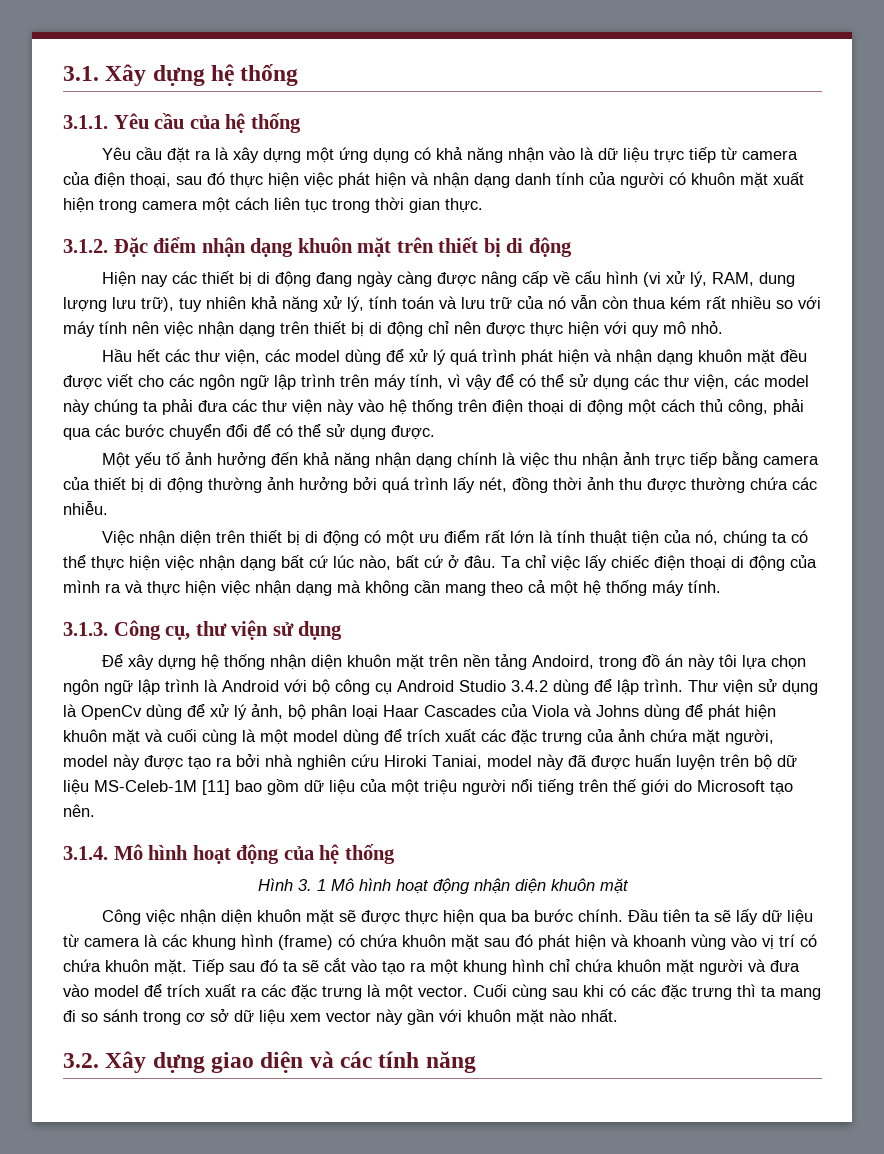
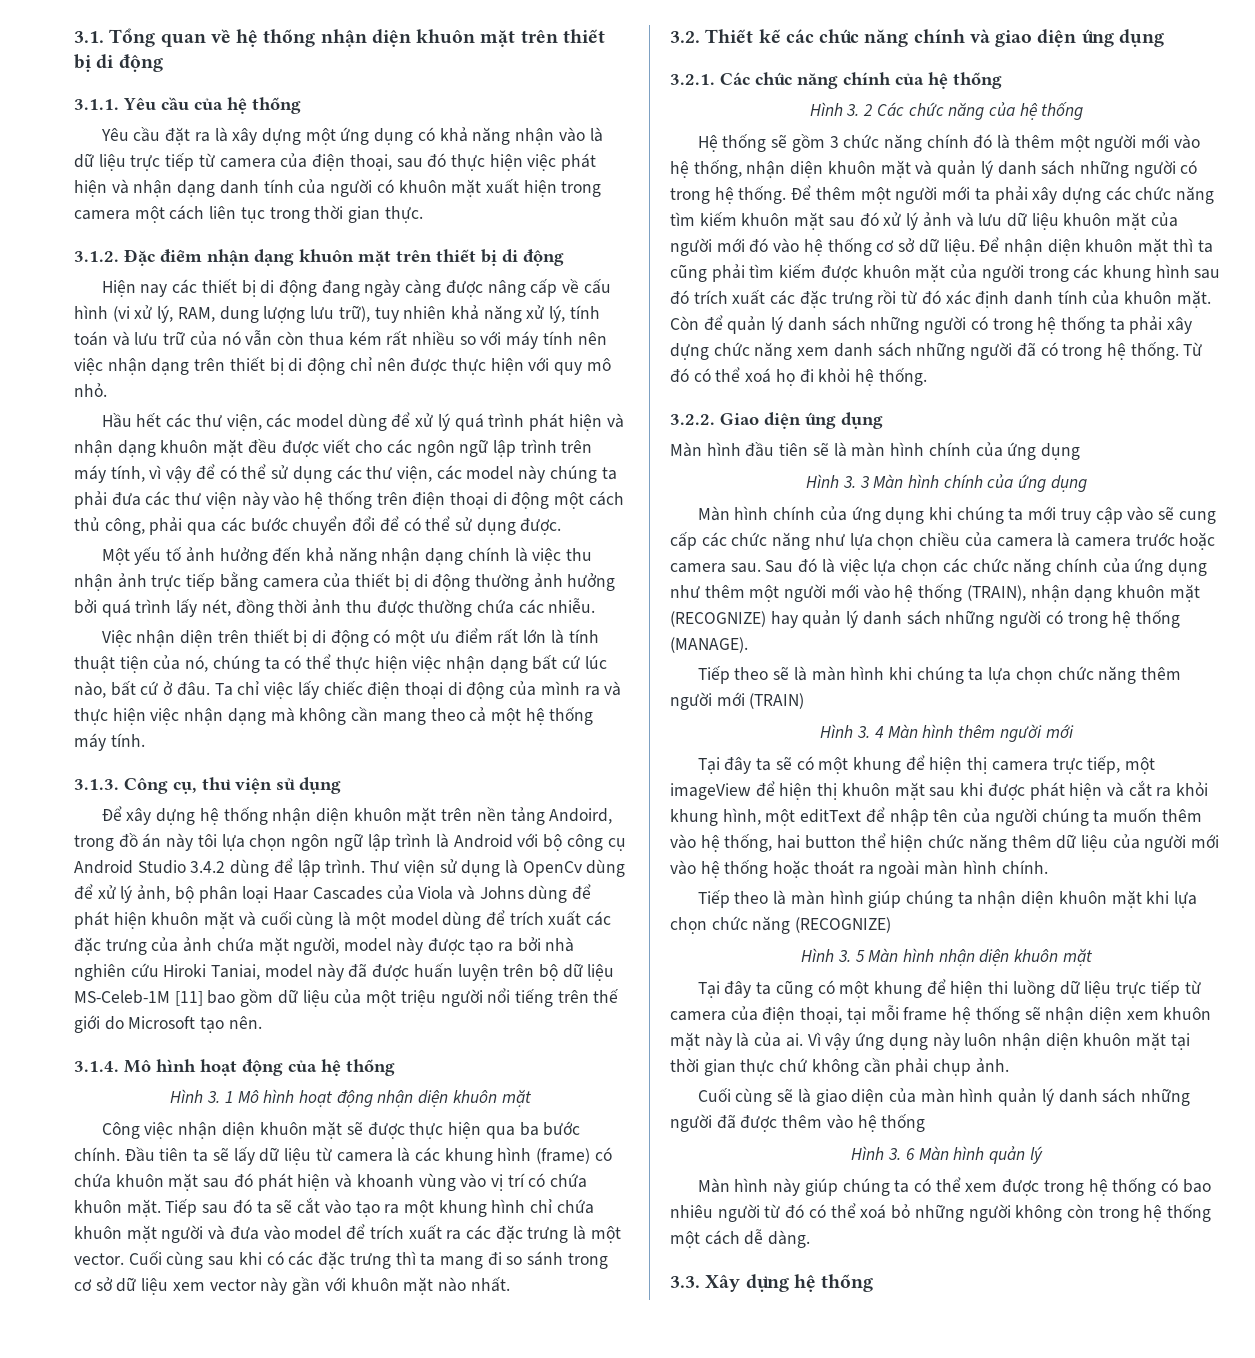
[105,64,299,86] Xây dựng hệ thống -> [109,28,605,47] [74,54,163,72] Tổng quan về hệ thống nhận diện khuôn mặt trên thiết bị di động
[105,1051,476,1073] Xây dựng giao diện và các tính năng -> [705,29,1164,47] [670,72,1002,89] [809,102,1084,120] [697,134,1200,152] [670,160,1198,178] [670,185,1215,204] [670,212,1178,230] [670,237,1213,256] [670,264,1221,282] [670,290,1211,308] [670,315,1193,334] [670,342,1203,360] [670,367,927,386] [670,412,883,429] [670,442,1080,460] [806,474,1087,492] [697,506,1216,524] [670,532,1216,550] [670,558,1208,576] [670,584,1200,602] [670,610,1180,628] [670,637,748,653] [697,666,1182,684] [670,692,805,710] [820,724,1074,742] [697,755,1156,774] [670,781,1209,800] [670,807,1202,826] [670,833,1220,852] [670,860,1048,878] [697,890,1198,908] [670,916,892,934] [801,948,1093,966] [697,979,1201,998] [670,1005,1212,1024] [670,1032,1190,1050] [670,1058,1009,1076] [697,1088,1191,1106] [670,1114,926,1132] [851,1146,1043,1164] [697,1177,1211,1196] [670,1203,1212,1222] [670,1229,811,1248] [670,1274,874,1292] Thiết kế các chức năng chính và giao diện ứng dụng // 3.2.1. Các chức năng chính của hệ thống // Hình 3. 2 Các chức năng của hệ thống // Hệ thống sẽ gồm 3 chức năng chính đó là thêm một người mới vào hệ thống, nhận diện khuôn mặt và quản lý danh sách những người có trong hệ thống. Để thêm một người mới ta phải xây dựng các chức năng tìm kiếm khuôn mặt sau đó xử lý ảnh và lưu dữ liệu khuôn mặt của người mới đó vào hệ thống cơ sở dữ liệu. Để nhận diện khuôn mặt thì ta cũng phải tìm kiếm được khuôn mặt của người trong các khung hình sau đó trích xuất các đặc trưng rồi từ đó xác định danh tính của khuôn mặt. Còn để quản lý danh sách những người có trong hệ thống ta phải xây dựng chức năng xem danh sách những người đã có trong hệ thống. Từ đó có thể xoá họ đi khỏi hệ thống. // 3.2.2. Giao diện ứng dụng // Màn hình đầu tiên sẽ là màn hình chính của ứng dụng // Hình 3. 3 Màn hình chính của ứng dụng // Màn hình chính của ứng dụng khi chúng ta mới truy cập vào sẽ cung cấp các chức năng như lựa chọn chiều của camera là camera trước hoặc camera sau. Sau đó là việc lựa chọn các chức năng chính của ứng dụng như thêm một người mới vào hệ thống (TRAIN), nhận dạng khuôn mặt (RECOGNIZE) hay quản lý danh sách những người có trong hệ thống (MANAGE). // Tiếp theo sẽ là màn hình khi chúng ta lựa chọn chức năng thêm người mới (TRAIN) // Hình 3. 4 Màn hình thêm người mới // Tại đây ta sẽ có một khung để hiện thị camera trực tiếp, một imageView để hiện thị khuôn mặt sau khi được phát hiện và cắt ra khỏi khung hình, một editText để nhập tên của người chúng ta muốn thêm vào hệ thống, hai button thể hiện chức năng thêm dữ liệu của người mới vào hệ thống hoặc thoát ra ngoài màn hình chính. // Tiếp theo là màn hình giúp chúng ta nhận diện khuôn mặt khi lựa chọn chức năng (RECOGNIZE) // Hình 3. 5 Màn hình nhận diện khuôn mặt // Tại đây ta cũng có một khung để hiện thi luồng dữ liệu trực tiếp từ camera của điện thoại, tại mỗi frame hệ thống sẽ nhận diện xem khuôn mặt này là của ai. Vì vậy ứng dụng này luôn nhận diện khuôn mặt tại thời gian thực chứ không cần phải chụp ảnh. // Cuối cùng sẽ là giao diện của màn hình quản lý danh sách những người đã được thêm vào hệ thống // Hình 3. 6 Màn hình quản lý // Màn hình này giúp chúng ta có thể xem được trong hệ thống có bao nhiêu người từ đó có thể xoá bỏ những người không còn trong hệ thống một cách dễ dàng. // 3.3. Xây dựng hệ thống

